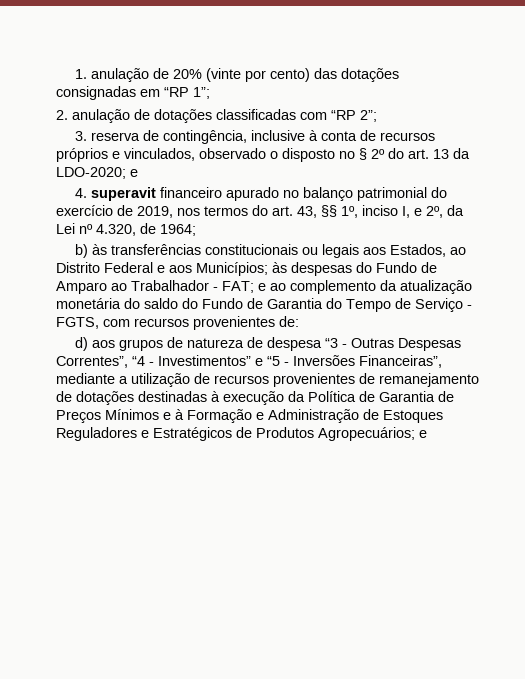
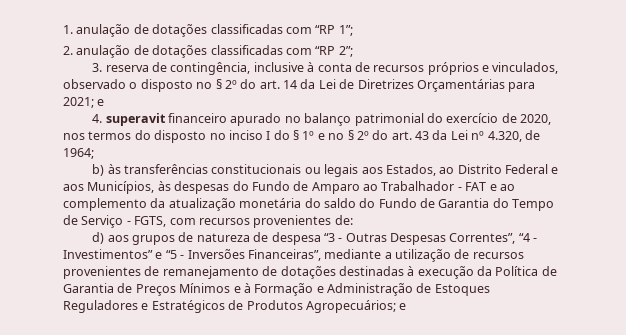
[173,68,400,82] [56,86,160,100] 20% (vinte por cento) das dotações consignadas em -> [152,24,312,37] dotações classificadas com
[433,148,470,159] [56,167,126,179] 13 da LDO-2020; -> [283,79,536,92] [63,97,94,108] 14 da Lei de Diretrizes Orçamentárias para 2021;
[137,206,173,218] 2019, -> [520,114,552,125] 2020,
[272,205,443,218] art. 43, §§ 1º, inciso I, e 2º, -> [154,130,429,143] disposto no inciso I do § 1º e no § 2º do art. 43
[196,262,268,276] Municípios; -> [87,181,155,194] Municípios,
[222,281,254,293] FAT; -> [465,182,487,191] FAT

